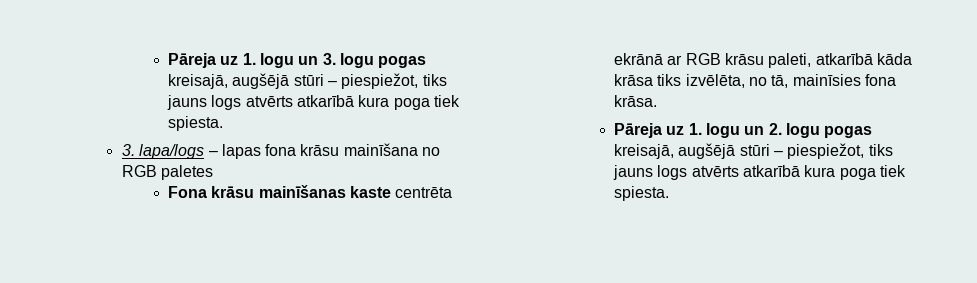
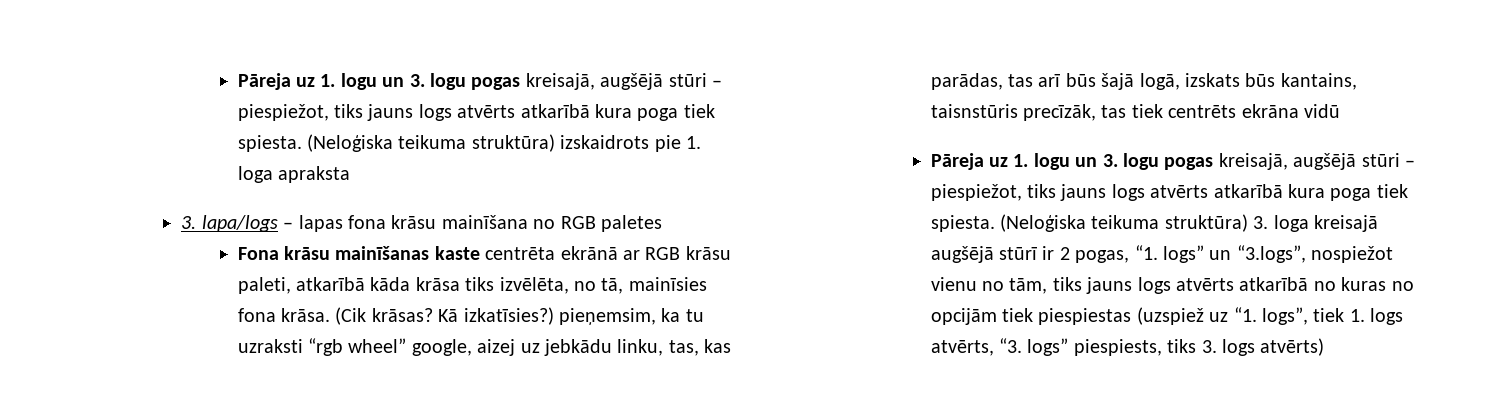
(224, 123) none -> [307,134,702,152] [237,166,351,183] (Neloģiska teikuma struktūra) izskaidrots pie 1. loga apraksta
[614,123,782,138] // Pāreja uz 1. logu un 2. -> [335,307,704,325] [237,338,732,356] [930,73,1357,90] [930,104,1341,121] [930,153,1118,170] (Cik krāsas? Kā izkatīsies?) pieņemsim, ka tu uzraksti “rgb wheel” google, aizej uz jebkādu linku, tas, kas parādas, tas arī būs šajā logā, izskats būs kantains, taisnstūris precīzāk, tas tiek centrēts ekrāna vidū // Pāreja uz 1. logu un 3.
(670, 193) none -> [1000,214,1379,232] [930,245,1394,263] [930,277,1414,294] [930,307,1404,325] [930,338,1325,356] (Neloģiska teikuma struktūra) 3. loga kreisajā augšējā stūrī ir 2 pogas, “1. logs” un “3.logs”, nospiežot vienu no tām, tiks jauns logs atvērts atkarībā no kuras no opcijām tiek piespiestas (uzspiež uz “1. logs”, tiek 1. logs atvērts, “3. logs” piespiests, tiks 3. logs atvērts)

